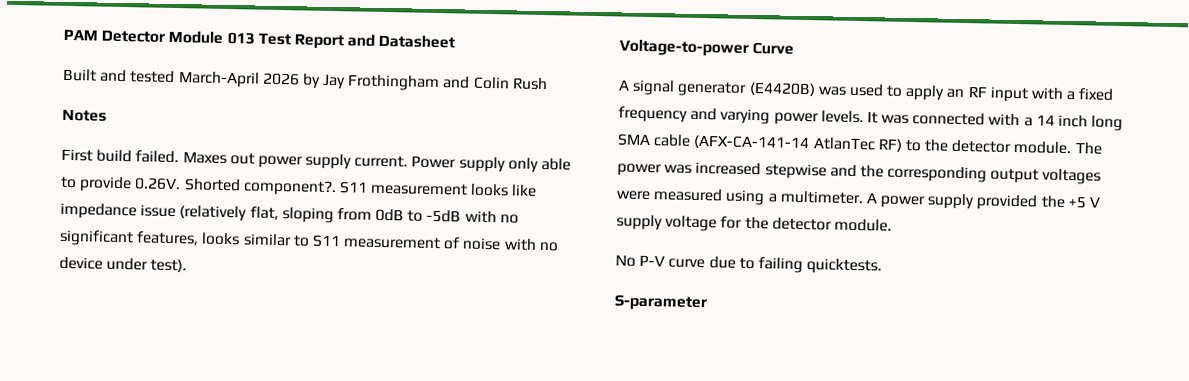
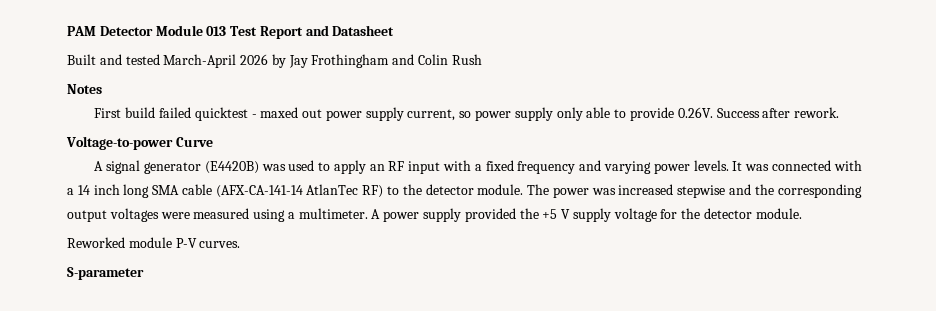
[135,150,457,170] failed. Maxes out power supply current. Power -> [159,107,512,121] failed quicktest - maxed out power supply current, so power
[183,178,538,197] [60,202,519,224] [59,229,559,252] [59,256,188,273] Shorted component?. S11 measurement looks like impedance issue (relatively flat, sloping from 0dB to -5dB with no significant features, looks similar to S11 measurement of noise with no device under test). -> [716,107,840,118] Success after rework.
[615,254,883,275] No P-V curve due to failing quicktests. -> [67,237,241,248] Reworked module P-V curves.

